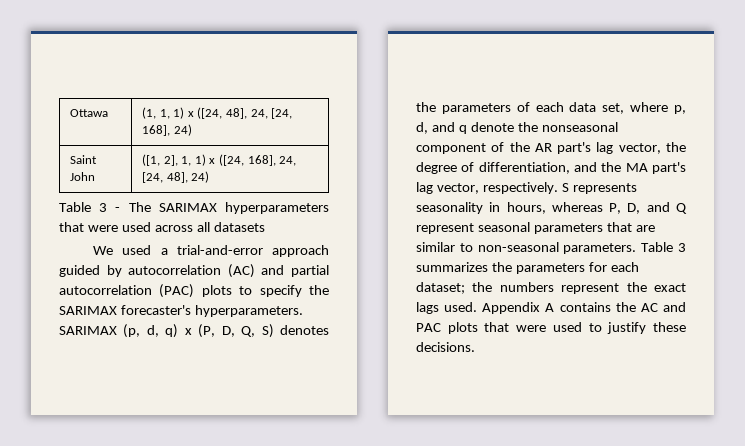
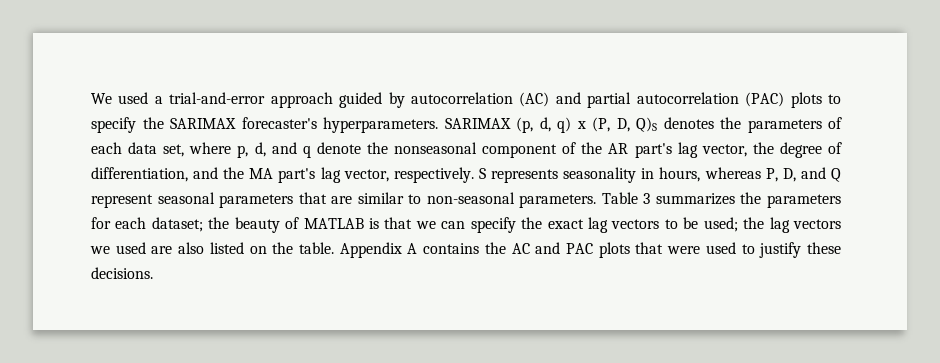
[70,109,109,117] [142,107,293,119] [142,124,192,136] [70,155,98,164] [70,172,96,181] [142,154,297,166] [142,171,210,183] [59,202,329,214] [59,222,265,232] Ottawa | (1, 1, 1) x ([24, 48], 24, [24, 168], 24) // Saint John | ([1, 2], 1, 1) x ([24, 168], 24, [24, 48], 24) // Table 3 - The SARIMAX hyperparameters that were used across all datasets // -> (91, 98) none
[241,324,274,338] Q, S) -> [636,117,657,132] Q)S
[499,282,686,294] [416,302,478,314] numbers represent the exact lags used. -> [234,217,842,233] [90,242,334,254] beauty of MATLAB is that we can specify the exact lag vectors to be used; the lag vectors we used are also listed on the table.

